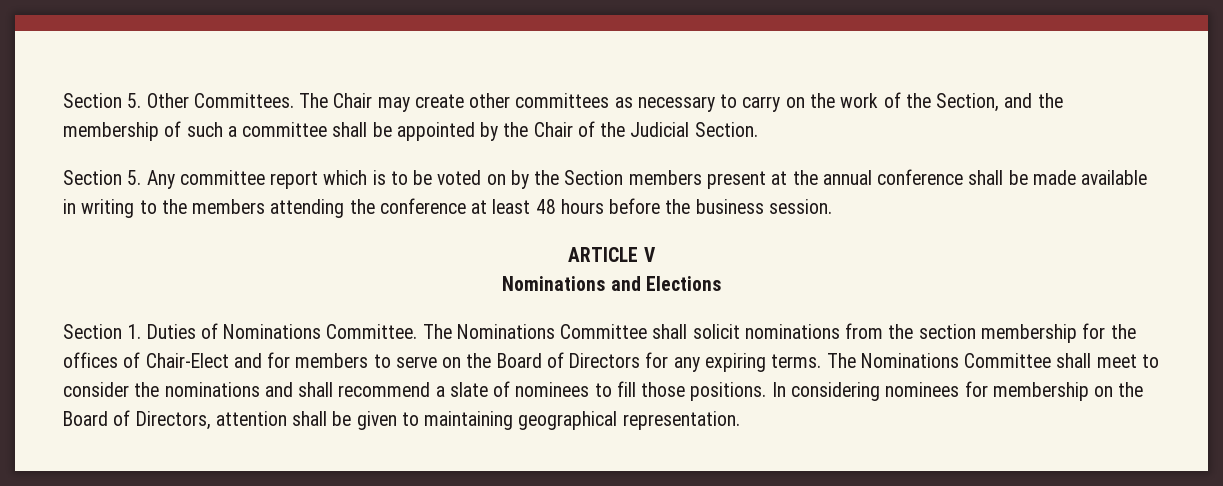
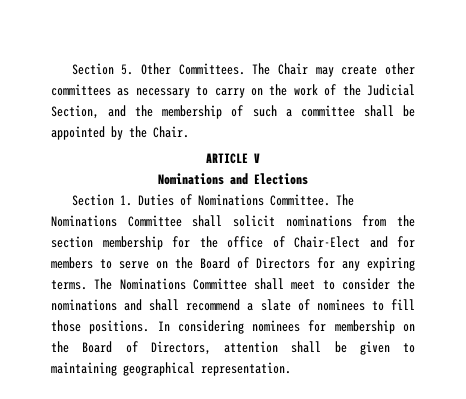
(931, 100) none -> [367,84,415,96] Judicial
[533,121,758,137] [63,169,1148,189] [63,198,832,218] Chair of the Judicial Section. // Section 5. Any committee report which is to be voted on by the Section members present at the annual conference shall be made available in writing to the members attending the conference at least 48 hours before the business session. -> [153,126,189,138] Chair.
[63,352,118,368] offices -> [227,236,263,248] office

